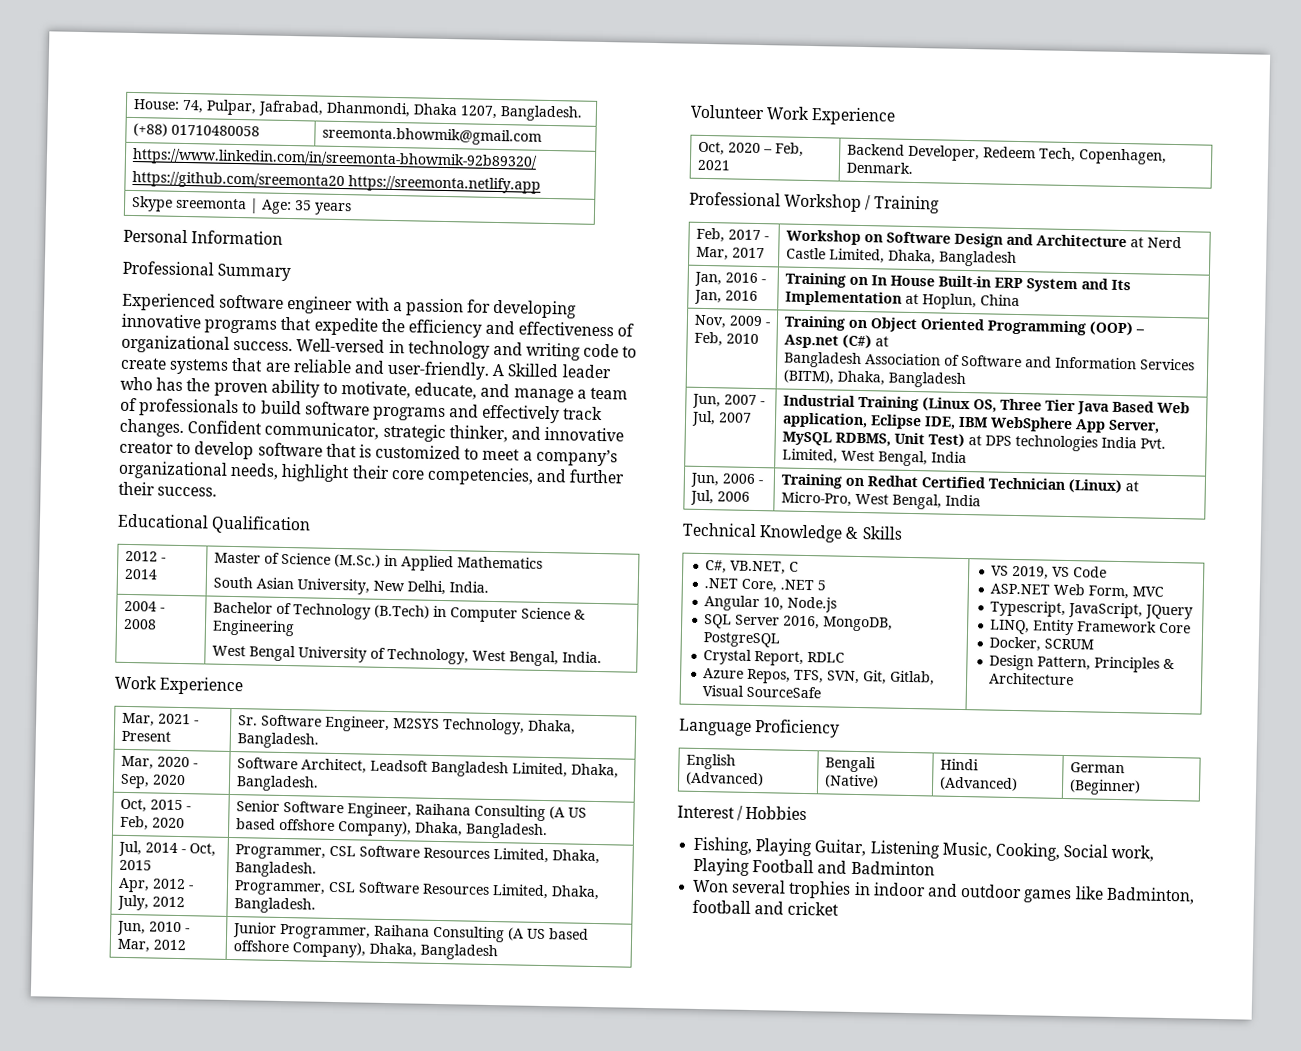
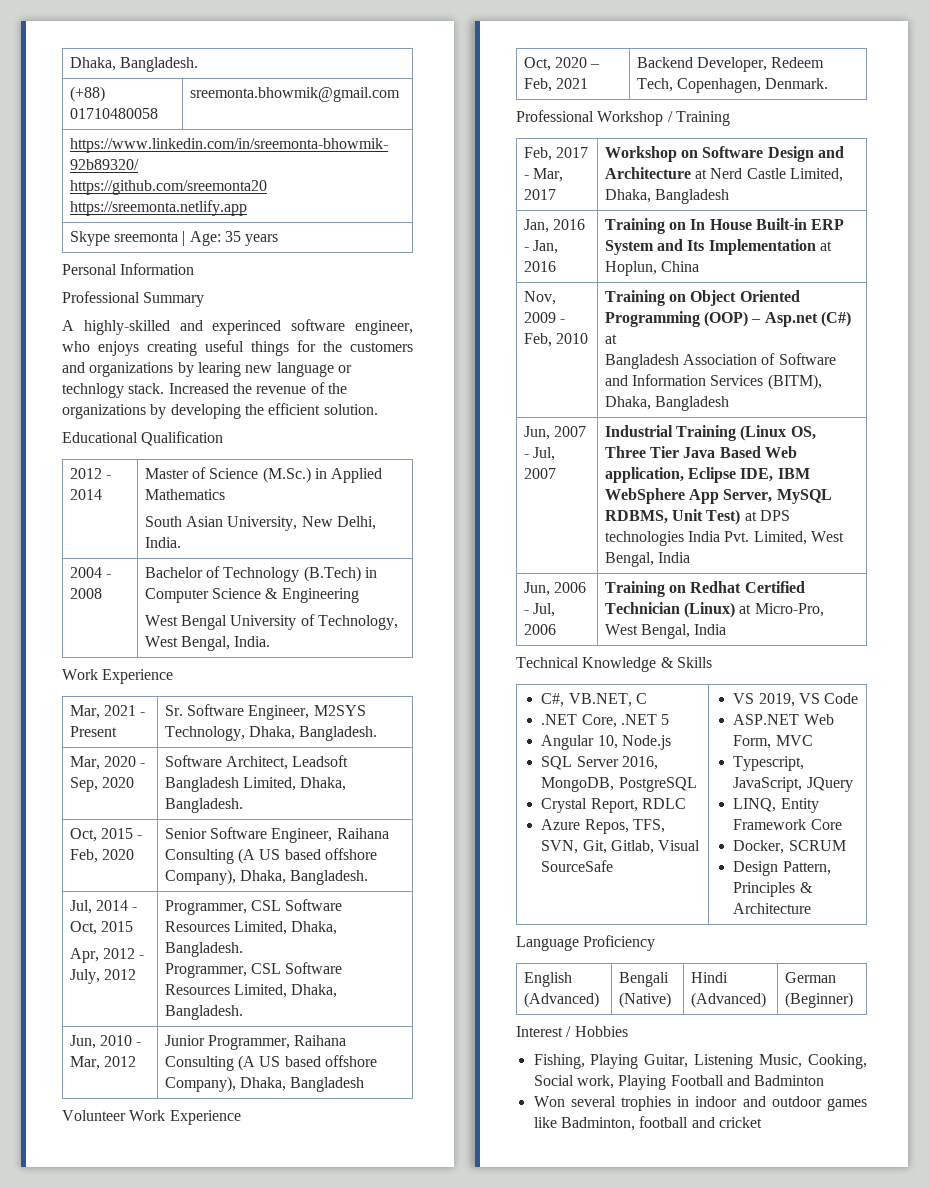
[132,98,498,119] House: 74, Pulpar, Jafrabad, Dhanmondi, Dhaka 1207, -> [69,57,116,71] Dhaka,
[122,292,578,319] [121,313,635,338] [121,334,638,361] [120,357,612,380] [120,376,629,403] [120,397,604,424] [119,418,625,443] [119,441,618,467] [118,460,626,486] [118,481,218,497] Experienced software engineer with a passion for developing innovative programs that expedite the efficiency and effectiveness of organizational success. Well-versed in technology and writing code to create systems that are reliable and user-friendly. A Skilled leader who has the proven ability to motivate, educate, and manage a team of professionals to build software programs and effectively track changes. Confident communicator, strategic thinker, and innovative creator to develop software that is customized to meet a company’s organizational needs, highlight their core competencies, and further their success. -> [62,319,414,335] [62,340,413,356] [62,362,352,377] [62,382,347,398] [62,403,378,419] A highly-skilled and experinced software engineer, who enjoys creating useful things for the customers and organizations by learing new language or technlogy stack. Increased the revenue of the organizations by developing the efficient solution.

